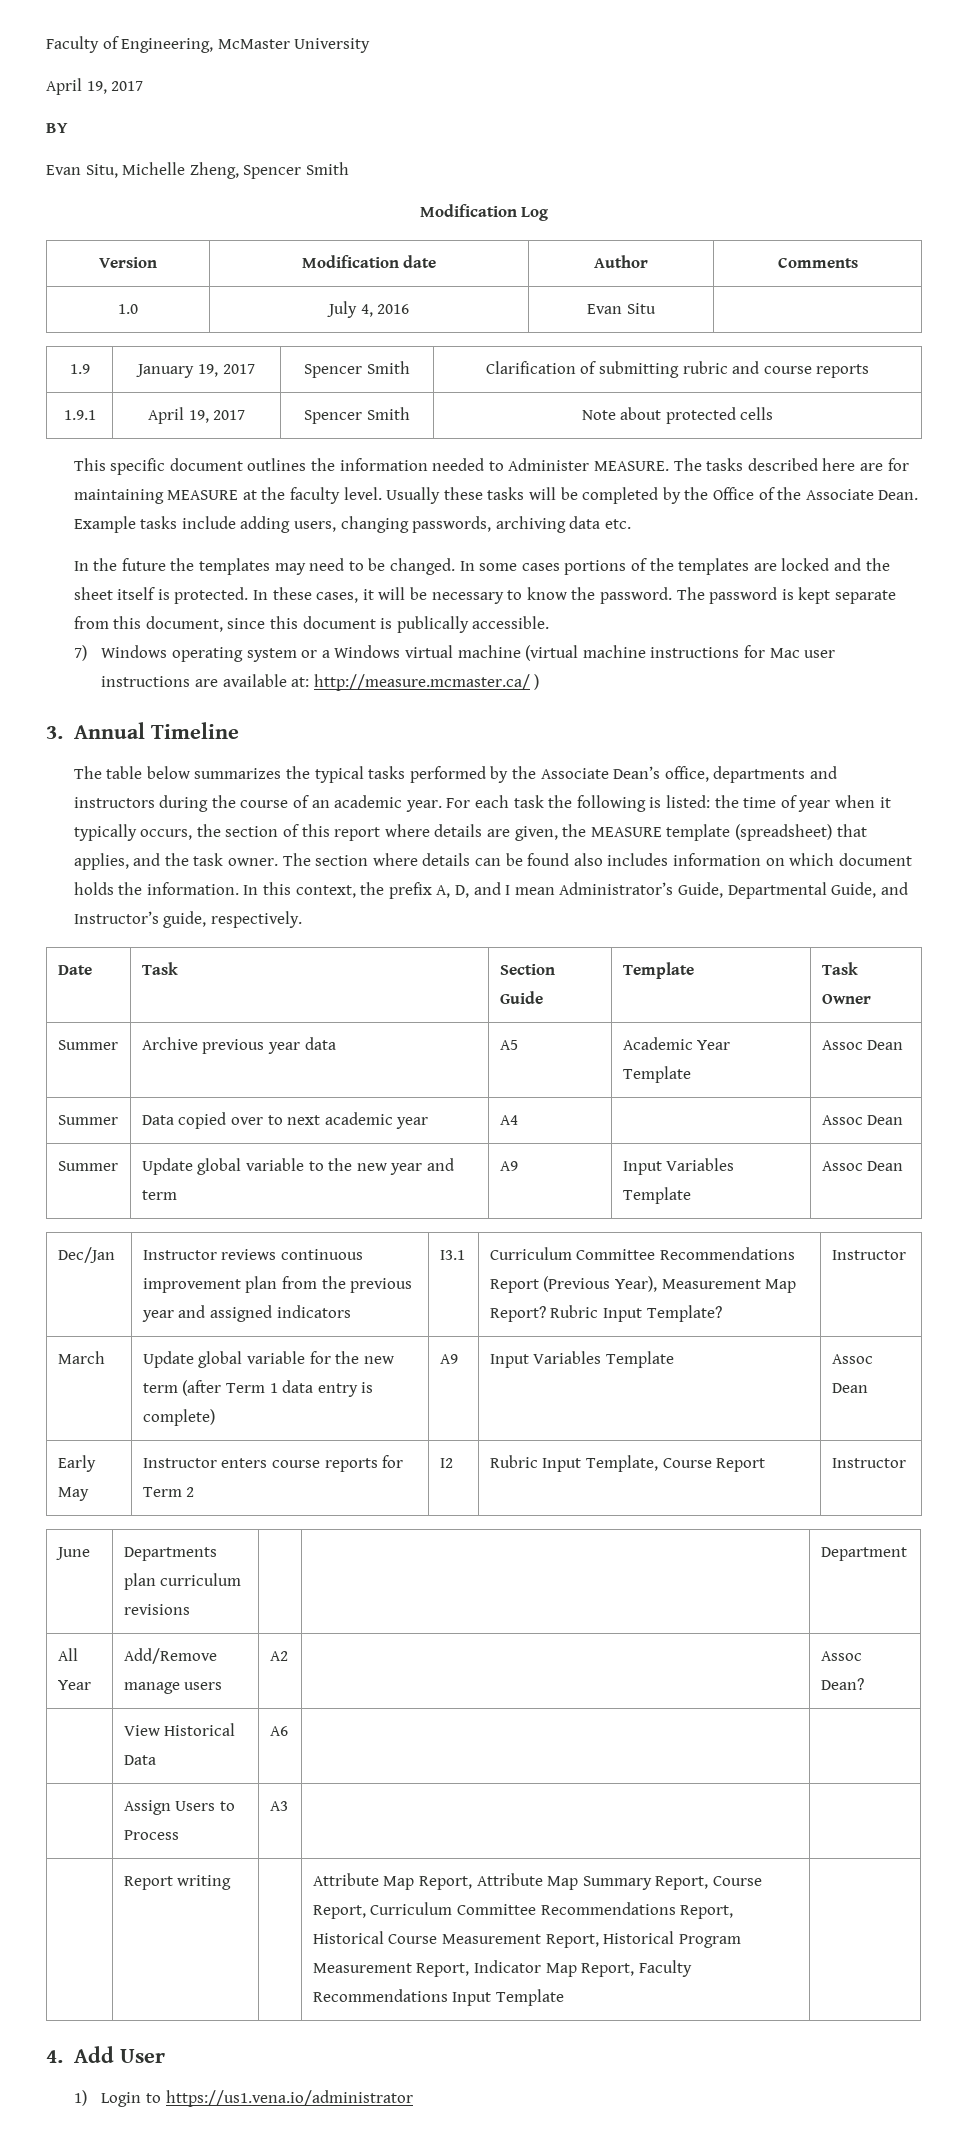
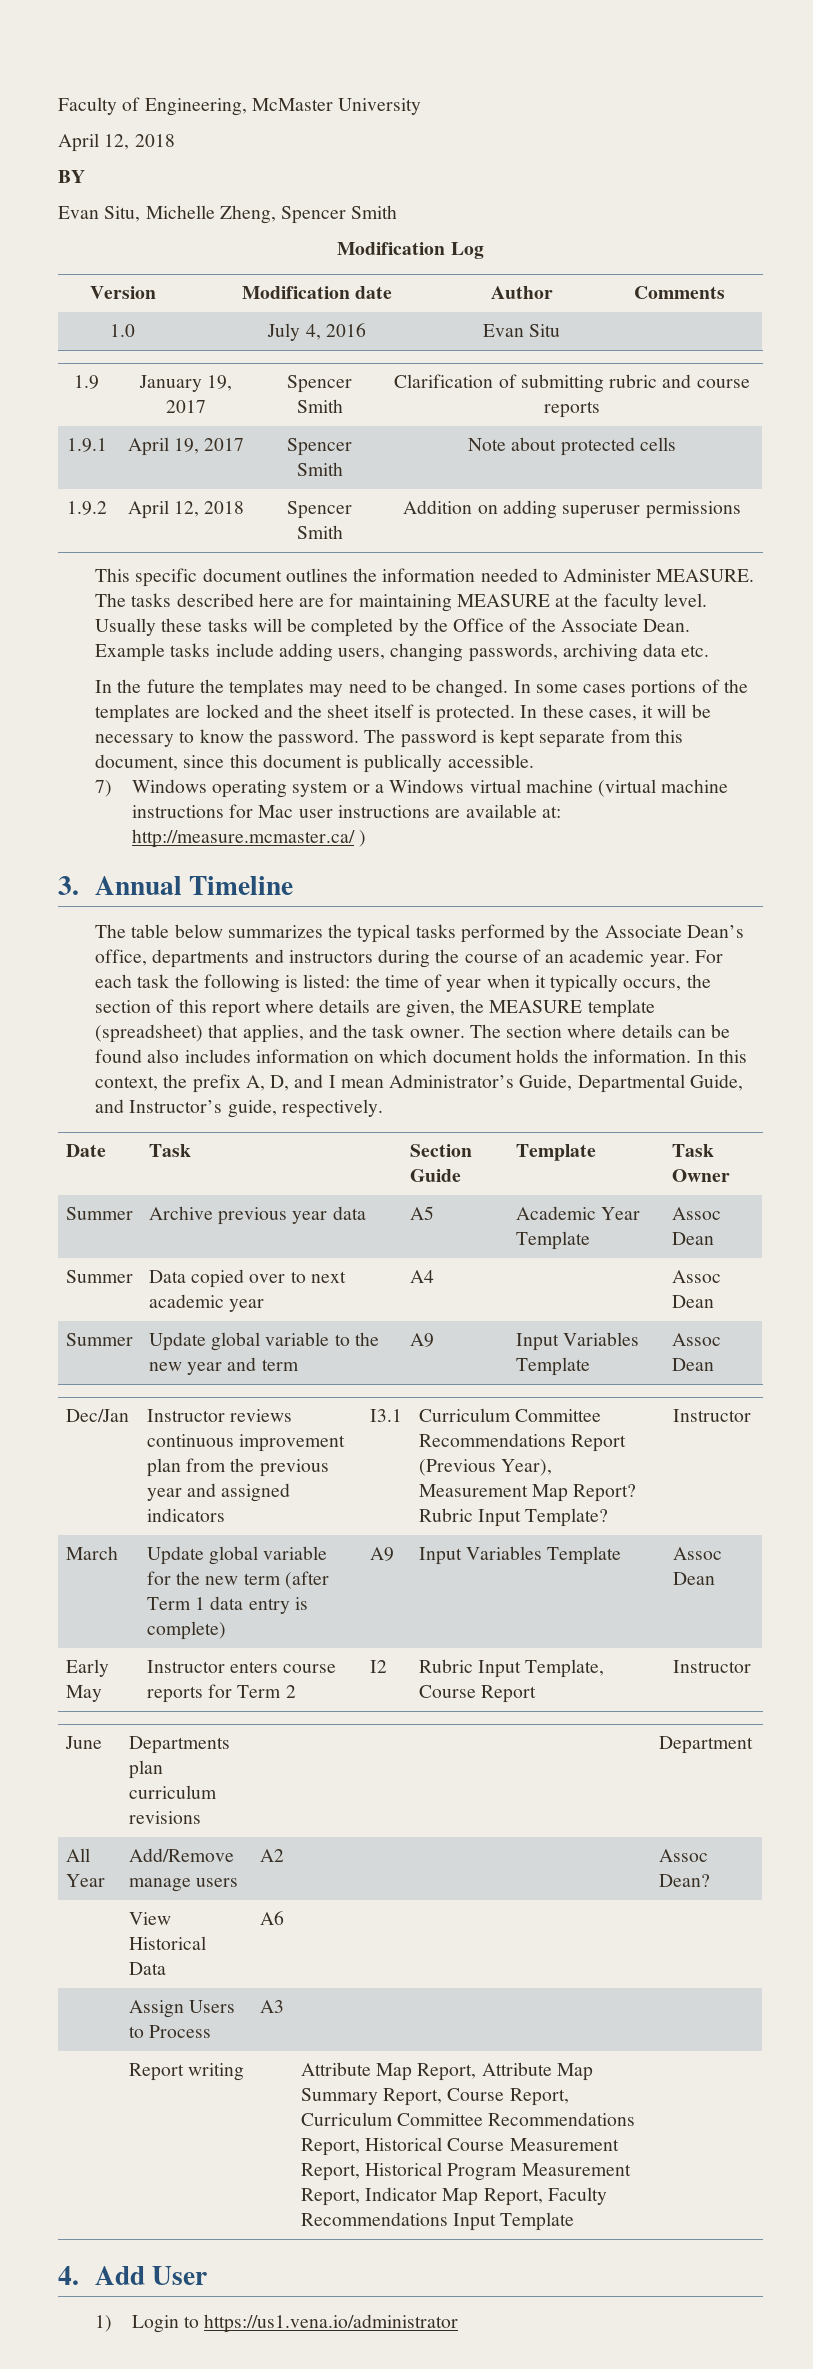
[86,81,144,94] 19, 2017 -> [104,134,175,150] 12, 2018
(774, 413) none -> [66,501,107,515] [127,500,245,519] [287,501,352,519] [296,525,343,539] [403,500,741,519] // 1.9.2 | April 12, 2018 | Spencer Smith | Addition on adding superuser permissions

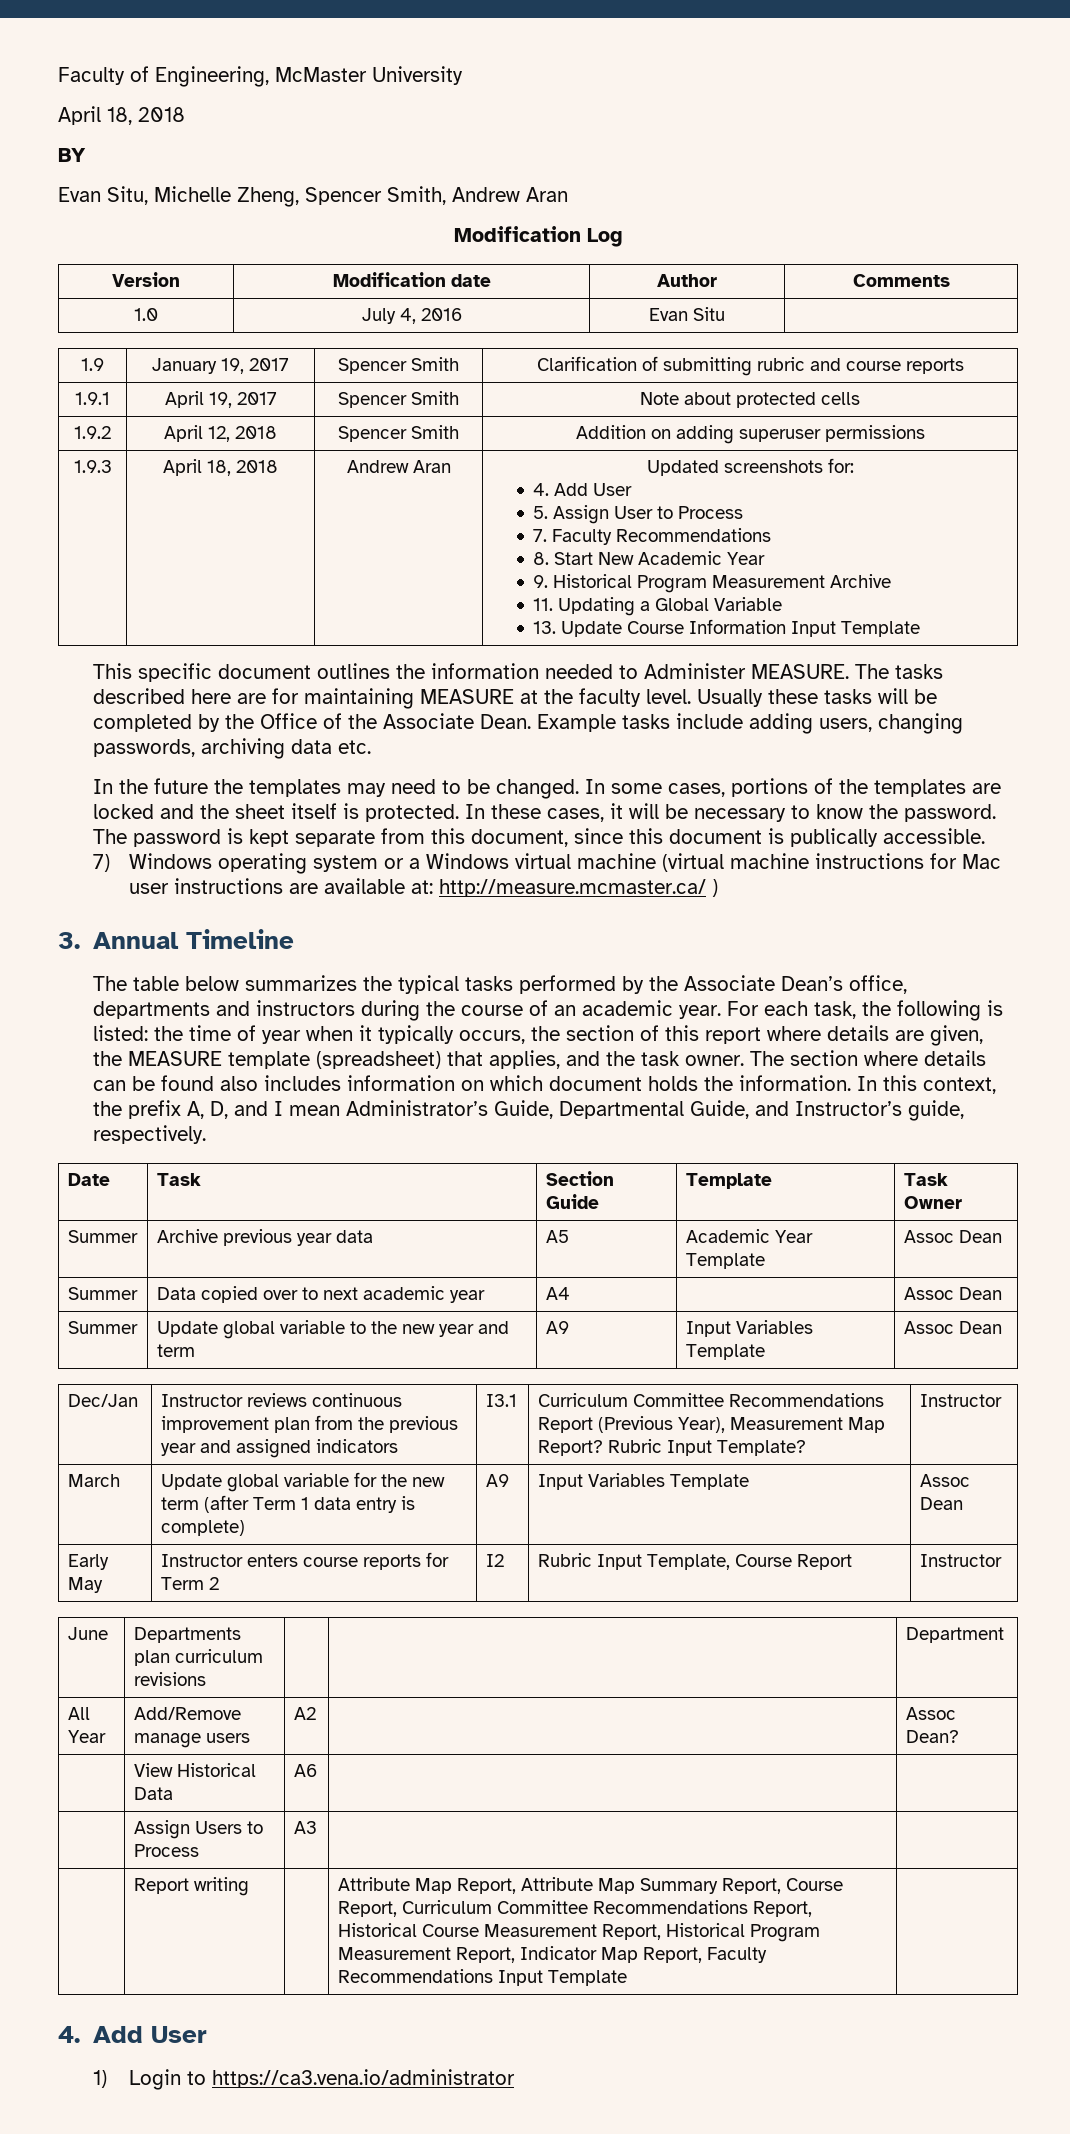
[104,134,130,150] 12, -> [107,107,132,125] 18,
[351,205,398,219] Smith -> [387,186,568,205] Smith, Andrew Aran
(741, 510) none -> [73,460,112,473] [163,459,278,476] [346,460,451,473] [646,458,854,476] [533,483,633,496] [533,505,744,524] [533,528,772,545] [533,551,766,565] [533,574,892,593] [533,597,783,616] [533,619,921,637] // 1.9.3 | April 18, 2018 | Andrew Aran | Updated screenshots for: // 4. Add User // 5. Assign User to Process // 7. Faculty Recommendations // 8. Start New Academic Year // 9. Historical Program Measurement Archive // 11. Updating a Global Variable // 13. Update Course Information Input Template
[583,684,627,693] cases -> [668,783,726,797] cases,
[137,974,170,988] task -> [814,1001,857,1019] task,
[204,2314,459,2333] https://us1.vena.io/administrator -> [211,2069,515,2088] https://ca3.vena.io/administrator

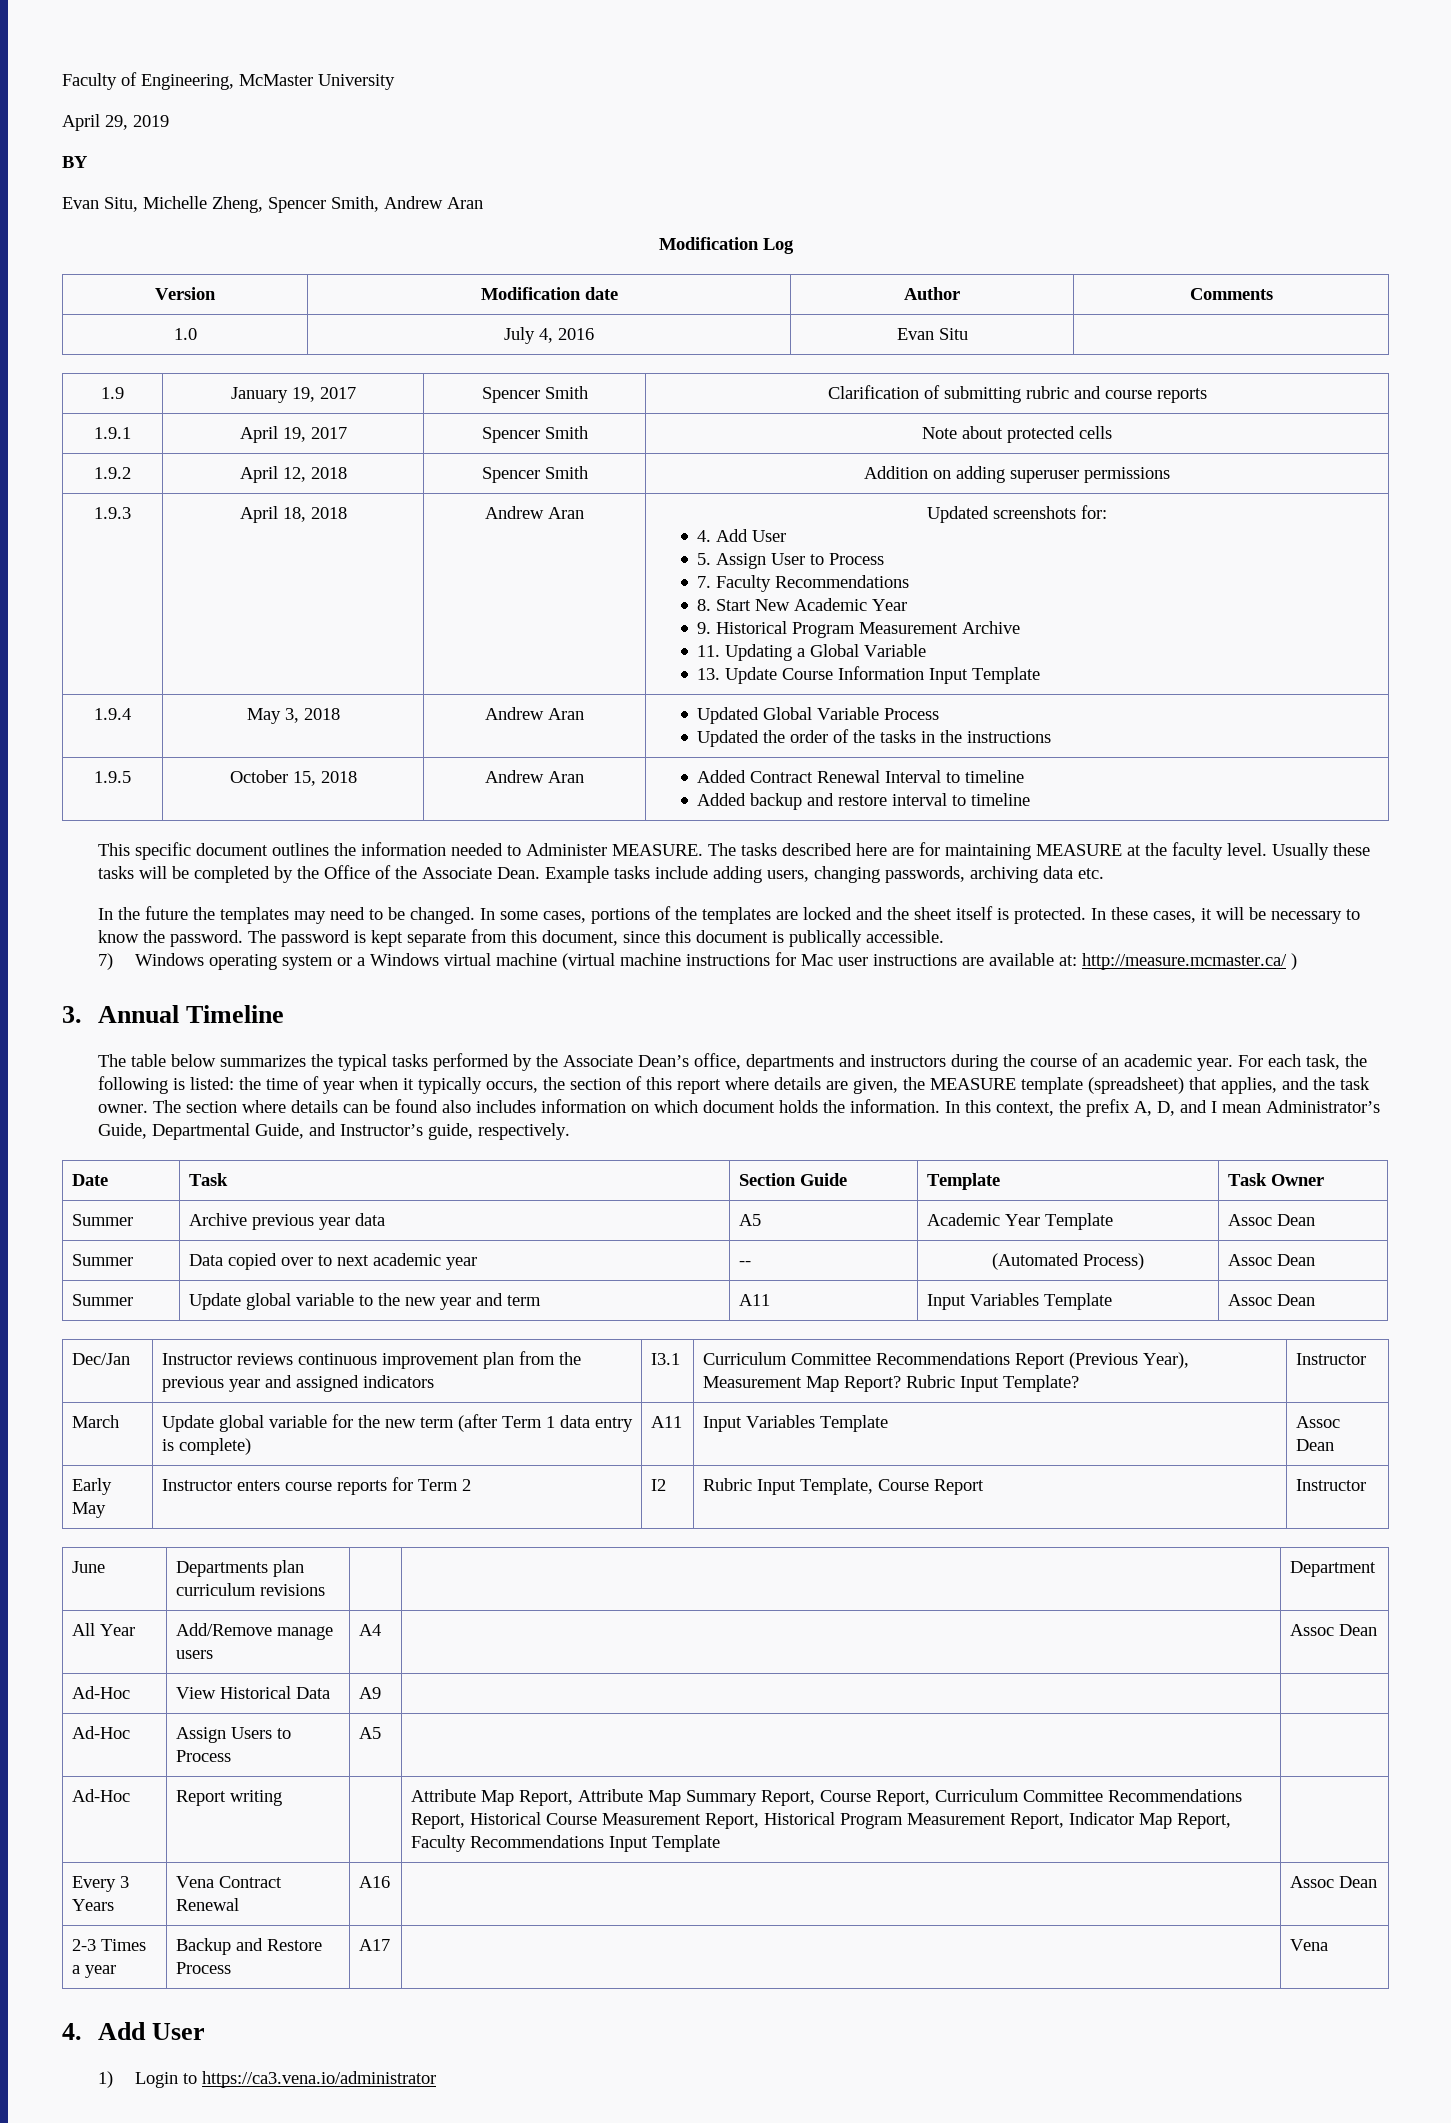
[107,107,185,125] 18, 2018 -> [105,115,169,130] 29, 2019
(921, 629) none -> [94,708,131,720] [246,708,340,724] [485,707,584,720] [697,707,940,724] [697,729,1052,747] [94,771,131,783] [229,770,357,786] [485,770,584,783] [697,770,1025,783] [697,793,1031,810] // 1.9.4 | May 3, 2018 | Andrew Aran | Updated Global Variable Process // Updated the order of the tasks in the instructions // 1.9.5 | October 15, 2018 | Andrew Aran | Added Contract Renewal Interval to timeline // Added backup and restore interval to timeline
[545,1287,570,1300] A4 | -> [738,1261,751,1266] [992,1253,1144,1270] -- | (Automated Process)
[545,1321,569,1334] A9 -> [738,1294,770,1306] A11
[485,1474,509,1487] A9 -> [650,1416,682,1428] A11
[293,1707,316,1720] [905,1707,956,1720] [905,1730,959,1743] A2 | | Assoc Dean? // -> [358,1624,381,1636] [1289,1624,1377,1636] [71,1686,130,1699] A4 | | Assoc Dean // Ad-Hoc
[293,1764,317,1777] A6 | | // -> [358,1687,381,1699] [71,1726,130,1739] A9 | | // Ad-Hoc
[293,1821,317,1834] A3 | | // -> [358,1727,381,1739] [71,1789,130,1802] A5 | | // Ad-Hoc
(627, 1978) none -> [71,1876,129,1892] [71,1899,114,1911] [175,1876,282,1888] [175,1898,239,1911] [358,1876,390,1888] [1289,1876,1377,1888] [71,1939,146,1951] [71,1965,116,1978] [175,1938,322,1955] [175,1962,231,1974] [358,1939,390,1951] [1289,1939,1328,1951] // Every 3 Years | Vena Contract Renewal | A16 | | Assoc Dean // 2-3 Times a year | Backup and Restore Process | A17 | | Vena

